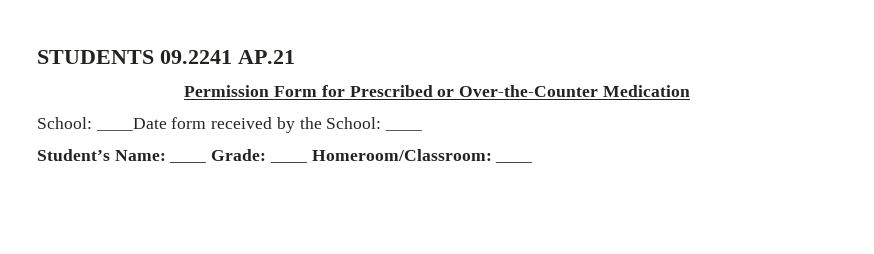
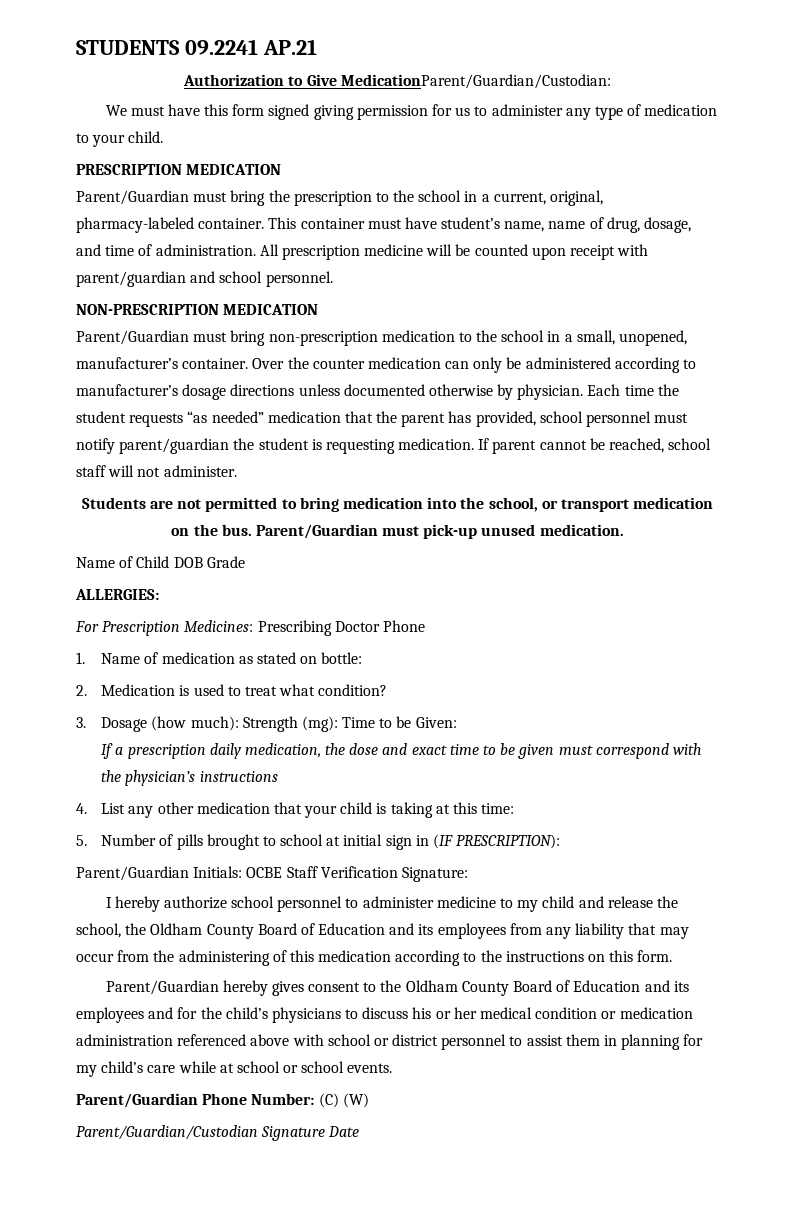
[184,85,690,97] [37,117,382,133] [385,129,423,131] [37,149,166,161] [169,161,207,163] [211,149,267,161] [269,161,307,163] [311,149,492,161] [495,161,533,163] Permission Form for Prescribed or Over-the-Counter Medication // School: ____Date form received by the School: ____ // Student’s Name: ____ Grade: ____ Homeroom/Classroom: ____ -> [183,74,611,89] [105,104,718,120] [76,131,164,147] [76,164,282,175] [76,190,604,206] [76,217,692,233] [76,244,649,260] [76,271,333,287] [76,304,319,315] [76,330,688,346] [76,357,697,373] [76,384,679,400] [76,411,689,427] [76,438,712,454] [76,465,237,477] [81,497,714,512] [171,524,624,539] [76,556,245,568] [75,589,159,600] [75,620,425,636] [76,652,363,664] [76,684,388,696] [76,716,457,732] [101,743,701,759] [101,770,278,786] [76,802,515,818] [76,834,561,850] [76,866,468,882] [105,896,678,912] [76,923,689,939] [76,950,673,966] [105,980,689,996] [76,1007,693,1023] [76,1034,704,1050] [76,1061,393,1077] [76,1093,369,1108] [76,1125,360,1141] Authorization to Give MedicationParent/Guardian/Custodian: // We must have this form signed giving permission for us to administer any type of medication to your child. // PRESCRIPTION MEDICATION // Parent/Guardian must bring the prescription to the school in a current, original, pharmacy-labeled container. This container must have student’s name, name of drug, dosage, and time of administration. All prescription medicine will be counted upon receipt with parent/guardian and school personnel. // NON-PRESCRIPTION MEDICATION // Parent/Guardian must bring non-prescription medication to the school in a small, unopened, manufacturer’s container. Over the counter medication can only be administered according to manufacturer’s dosage directions unless documented otherwise by physician. Each time the student requests “as needed” medication that the parent has provided, school personnel must notify parent/guardian the student is requesting medication. If parent cannot be reached, school staff will not administer. // Students are not permitted to bring medication into the school, or transport medication on the bus. Parent/Guardian must pick-up unused medication. // Name of Child DOB Grade // ALLERGIES: // For Prescription Medicines: Prescribing Doctor Phone // 1. Name of medication as stated on bottle: // 2. Medication is used to treat what condition? // 3. Dosage (how much): Strength (mg): Time to be Given: // If a prescription daily medication, the dose and exact time to be given must correspond with the physician’s instructions // 4. List any other medication that your child is taking at this time: // 5. Number of pills brought to school at initial sign in (IF PRESCRIPTION): // Parent/Guardian Initials: OCBE Staff Verification Signature: // I hereby authorize school personnel to administer medicine to my child and release the school, the Oldham County Board of Education and its employees from any liability that may occur from the administering of this medication according to the instructions on this form. // Parent/Guardian hereby gives consent to the Oldham County Board of Education and its employees and for the child’s physicians to discuss his or her medical condition or medication administration referenced above with school or district personnel to assist them in planning for my child’s care while at school or school events. // Parent/Guardian Phone Number: (C) (W) // Parent/Guardian/Custodian Signature Date

